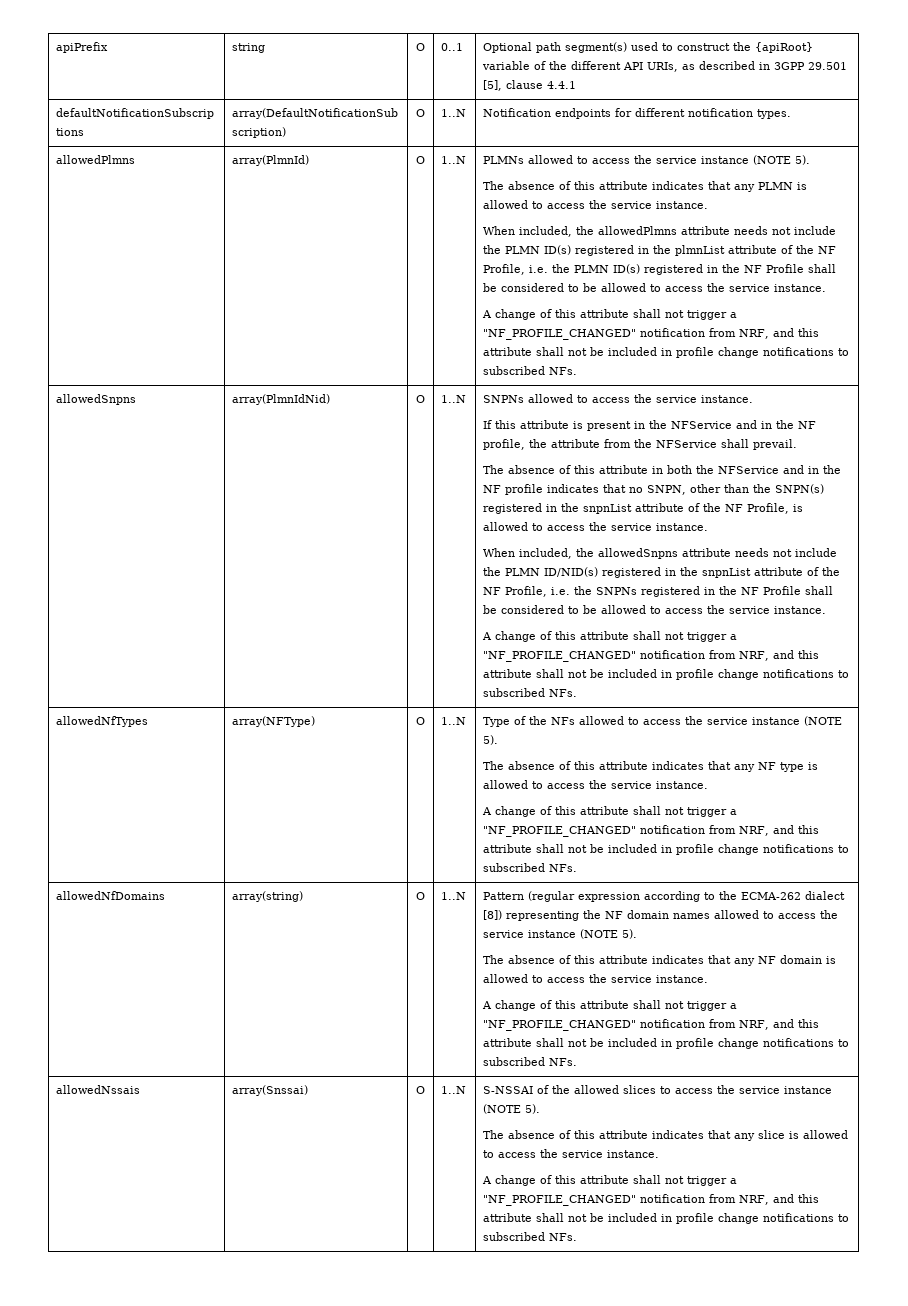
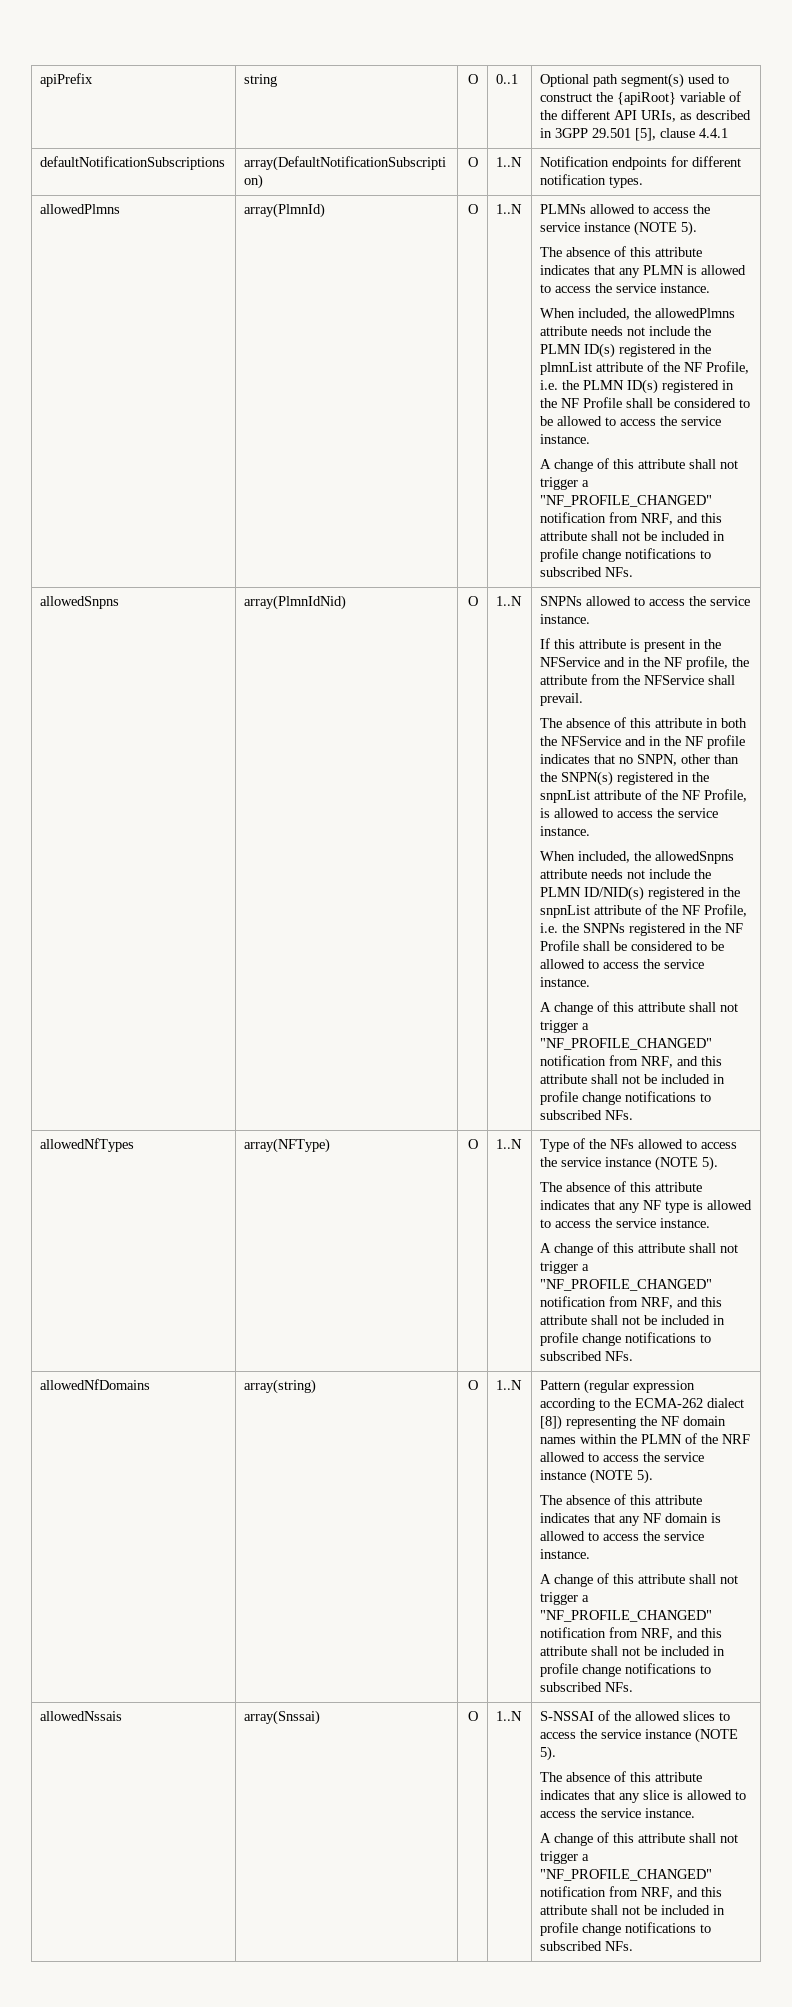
(711, 916) none -> [580,1433,751,1444] within the PLMN of the NRF

